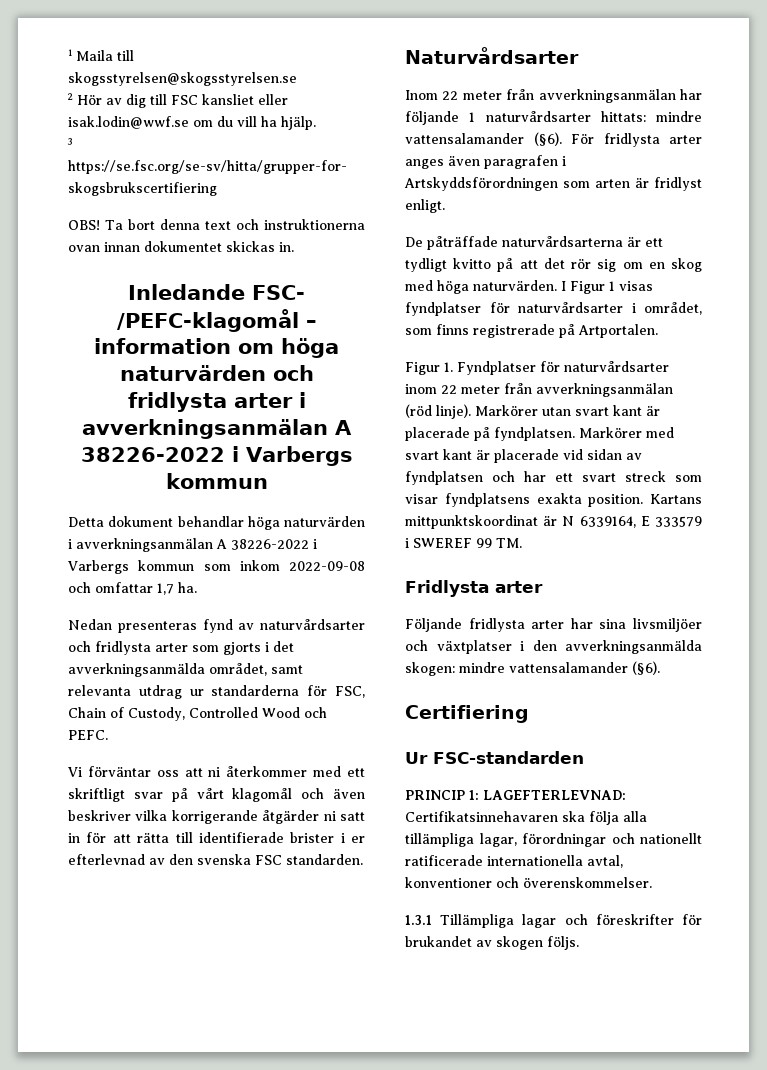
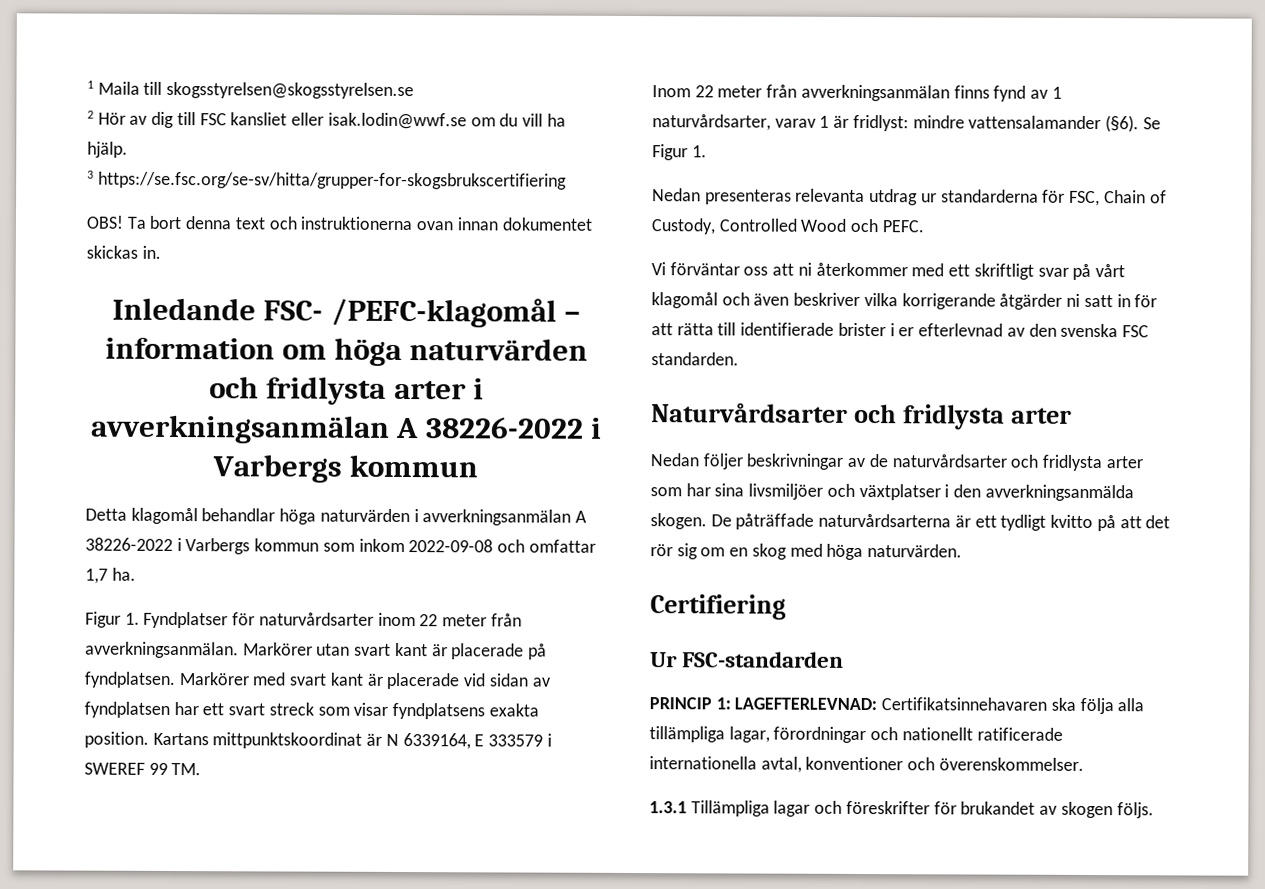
[108,516,174,527] dokument -> [130,507,198,525] klagomål
[68,619,365,633] [68,641,294,655] [68,663,303,677] Nedan presenteras fynd av naturvårdsarter och fridlysta arter som gjorts i det avverkningsanmälda området, samt -> [85,611,522,629] [85,641,548,660] [84,671,550,690] [84,701,539,720] [84,731,552,750] [84,762,202,776] [652,84,1062,102] [652,114,1161,133] [652,144,707,161] [652,188,792,205] Figur 1. Fyndplatser för naturvårdsarter inom 22 meter från avverkningsanmälan. Markörer utan svart kant är placerade på fyndplatsen. Markörer med svart kant är placerade vid sidan av fyndplatsen har ett svart streck som visar fyndplatsens exakta position. Kartans mittpunktskoordinat är N 6339164, E 333579 i SWEREF 99 TM. // Inom 22 meter från avverkningsanmälan finns fynd av 1 naturvårdsarter, varav 1 är fridlyst: mindre vattensalamander (§6). Se Figur 1. // Nedan presenteras
[405,89,702,103] [405,111,702,125] [405,132,702,147] [405,155,566,169] [404,177,702,191] [405,199,445,213] // Inom 22 meter från avverkningsanmälan har följande 1 naturvårdsarter hittats: mindre vattensalamander (§6). För fridlysta arter anges även paragrafen i Artskyddsförordningen som arten är fridlyst enligt. // -> [854,403,1073,430] [650,453,1143,472] [650,483,1134,502] [650,513,707,530] och fridlysta arter // Nedan följer beskrivningar av de naturvårdsarter och fridlysta arter som har sina livsmiljöer och växtplatser i den avverkningsanmälda skogen.
[561,281,653,294] [405,302,702,316] [405,324,658,338] [405,361,669,375] [405,383,673,397] [405,404,660,419] [405,427,674,441] [405,449,642,463] [405,471,702,485] [405,493,702,507] [405,515,702,529] [405,538,522,548] [405,580,543,597] [405,618,702,632] [405,640,702,654] [405,661,660,676] I Figur 1 visas fyndplatser för naturvårdsarter i området, som finns registrerade på Artportalen. // Figur 1. Fyndplatser för naturvårdsarter inom 22 meter från avverkningsanmälan (röd linje). Markörer utan svart kant är placerade på fyndplatsen. Markörer med svart kant är placerade vid sidan av fyndplatsen och har ett svart streck som visar fyndplatsens exakta position. Kartans mittpunktskoordinat är N 6339164, E 333579 i SWEREF 99 TM. // Fridlysta arter // Följande fridlysta arter har sina livsmiljöer och växtplatser i den avverkningsanmälda skogen: mindre vattensalamander (§6). -> (963, 551) none

